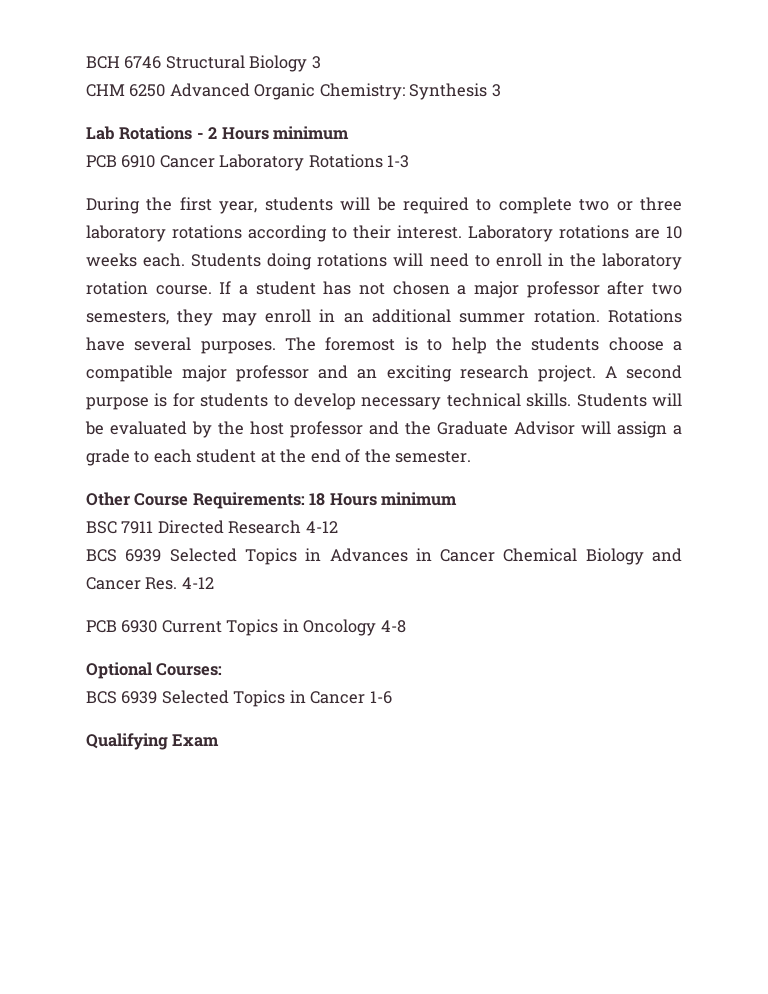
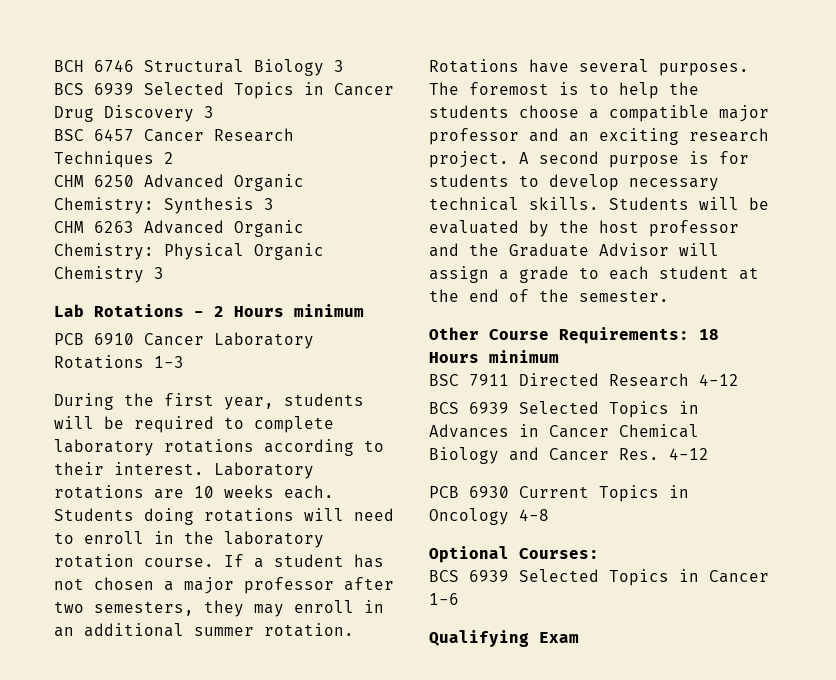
(321, 62) none -> [54,82,394,99] [54,105,214,122] [54,128,294,142] [54,151,174,168] // BCS 6939 Selected Topics in Cancer Drug Discovery 3 // BSC 6457 Cancer Research Techniques 2
(501, 90) none -> [54,220,304,237] [54,243,324,260] [54,266,164,283] // CHM 6263 Advanced Organic Chemistry: Physical Organic Chemistry 3
[579,197,682,211] two or three -> (334, 424) none

